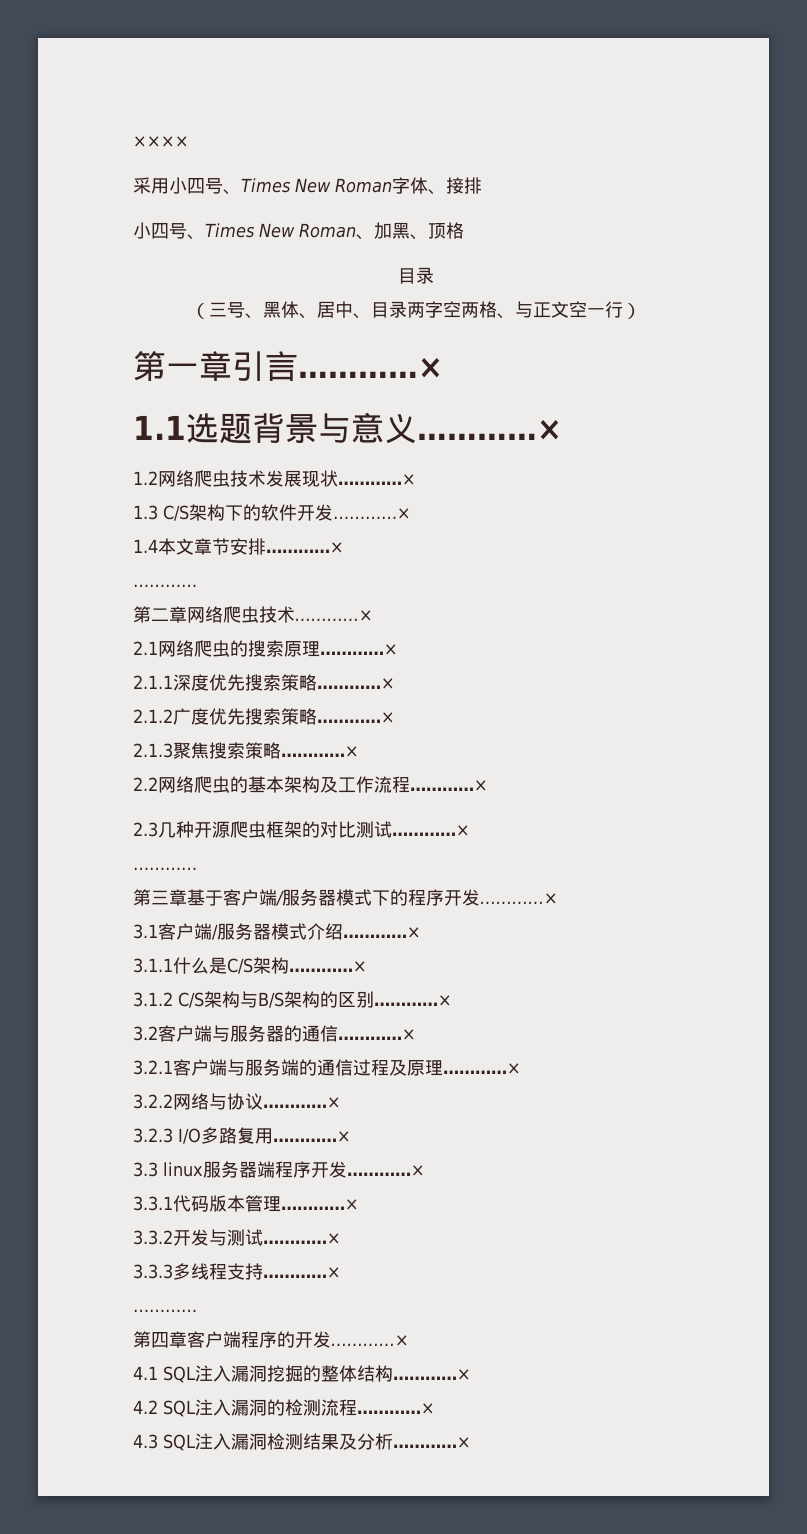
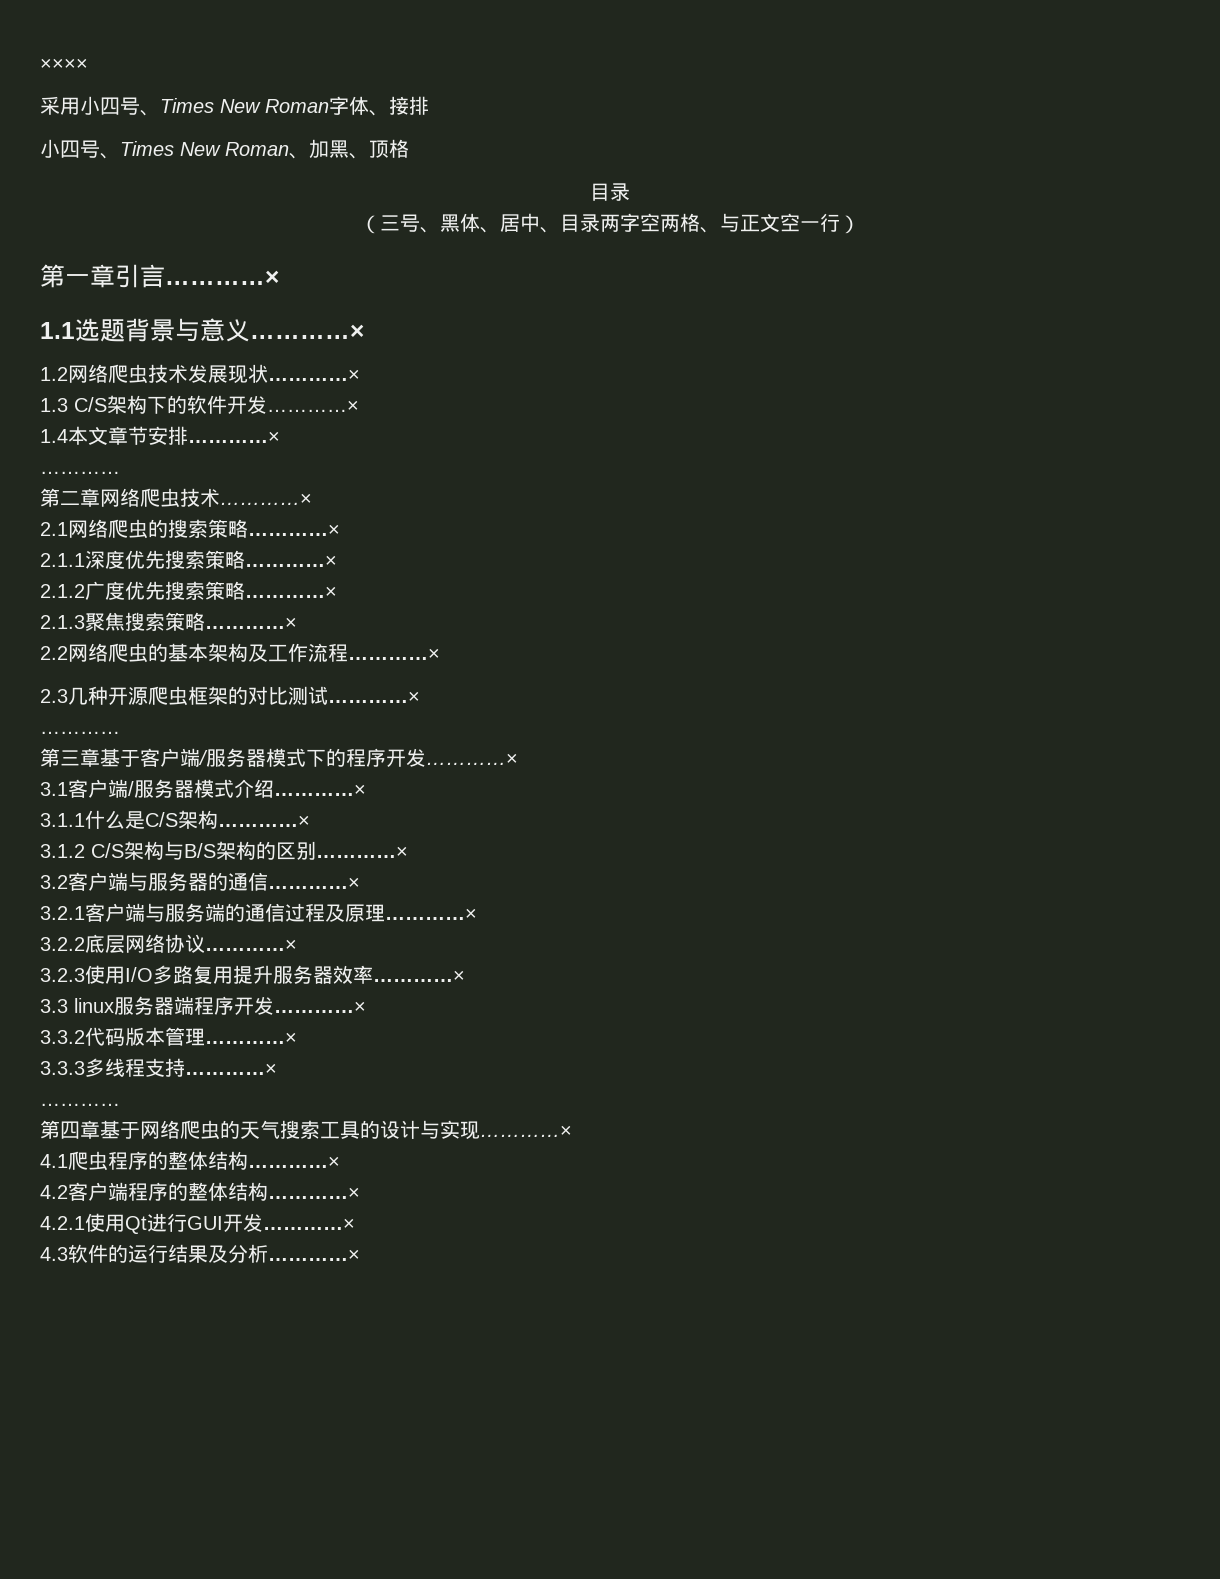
[284,641,320,657] 原理 -> [208,519,248,538] 策略
[173,1093,227,1110] 网络与 -> [85,934,165,954] 底层网络
(173, 1135) none -> [85,965,125,984] 使用
(273, 1136) none -> [233,965,373,984] 提升服务器效率
[133,1196,173,1211] 3.3.1 -> [40,1030,85,1044] 3.3.2
[133,1229,341,1246] // 3.3.2开发与测试…………× -> (297, 1038) none
[187,1331,409,1348] [133,1365,303,1383] 客户端程序的开发…………× // 4.1 SQL注入漏洞挖掘 -> [100,1120,572,1140] [40,1151,148,1171] 基于网络爬虫的天气搜索工具的设计与实现…………× // 4.1爬虫程序
[163,1399,435,1417] [133,1433,303,1451] SQL注入漏洞的检测流程…………× // 4.3 SQL注入漏洞检测 -> [68,1182,360,1201] [40,1213,355,1234] [40,1244,168,1263] 客户端程序的整体结构…………× // 4.2.1使用Qt进行GUI开发…………× // 4.3软件的运行

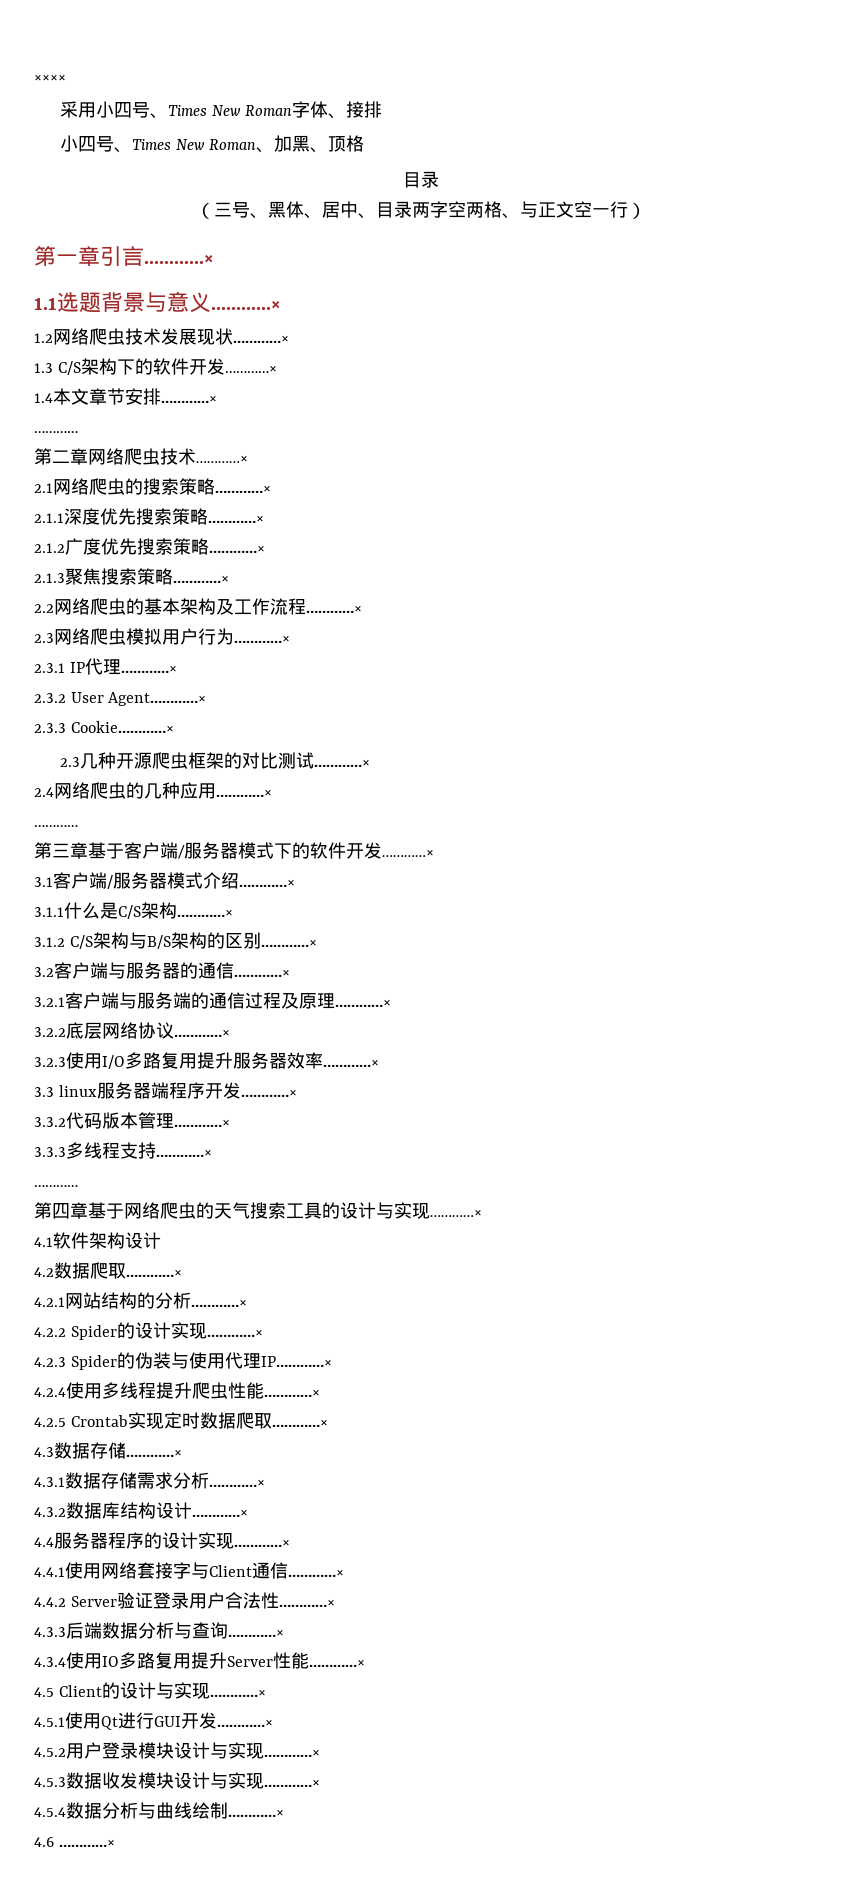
(440, 654) none -> [34,628,290,645] [34,658,177,675] [34,692,207,706] [34,721,174,733] // 2.3网络爬虫模拟用户行为…………× // 2.3.1 IP代理…………× // 2.3.2 User Agent…………× // 2.3.3 Cookie…………×
(420, 697) none -> [34,782,272,799] // 2.4网络爬虫的几种应用…………×
[346,748,386,767] 程序 -> [310,842,346,859] 软件
[68,1151,340,1171] [40,1182,360,1201] [40,1216,85,1230] 爬虫程序的整体结构…………× // 4.2客户端程序的整体结构…………× // 4.2.1 -> [53,1232,161,1249] [34,1262,182,1279] [34,1292,247,1309] [34,1322,263,1340] [34,1352,332,1370] [34,1382,320,1399] [34,1412,328,1429] [34,1442,182,1459] [34,1472,265,1489] [34,1502,248,1519] [34,1532,290,1549] [34,1562,344,1579] [34,1592,335,1609] [34,1622,284,1639] [34,1652,365,1669] [34,1682,266,1699] [34,1717,65,1727] 软件架构设计 // 4.2数据爬取…………× // 4.2.1网站结构的分析…………× // 4.2.2 Spider的设计实现…………× // 4.2.3 Spider的伪装与使用代理IP…………× // 4.2.4使用多线程提升爬虫性能…………× // 4.2.5 Crontab实现定时数据爬取…………× // 4.3数据存储…………× // 4.3.1数据存储需求分析…………× // 4.3.2数据库结构设计…………× // 4.4服务器程序的设计实现…………× // 4.4.1使用网络套接字与Client通信…………× // 4.4.2 Server验证登录用户合法性…………× // 4.3.3后端数据分析与查询…………× // 4.3.4使用IO多路复用提升Server性能…………× // 4.5 Client的设计与实现…………× // 4.5.1
[40,1244,360,1263] 4.3软件的运行结果及分析…………× -> [34,1742,320,1759] [34,1772,320,1789] [34,1802,284,1819] [34,1837,115,1847] 4.5.2用户登录模块设计与实现…………× // 4.5.3数据收发模块设计与实现…………× // 4.5.4数据分析与曲线绘制…………× // 4.6 …………×

